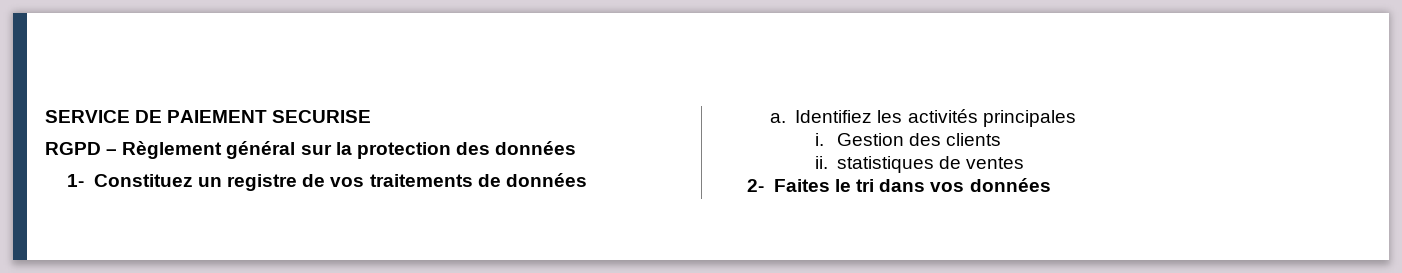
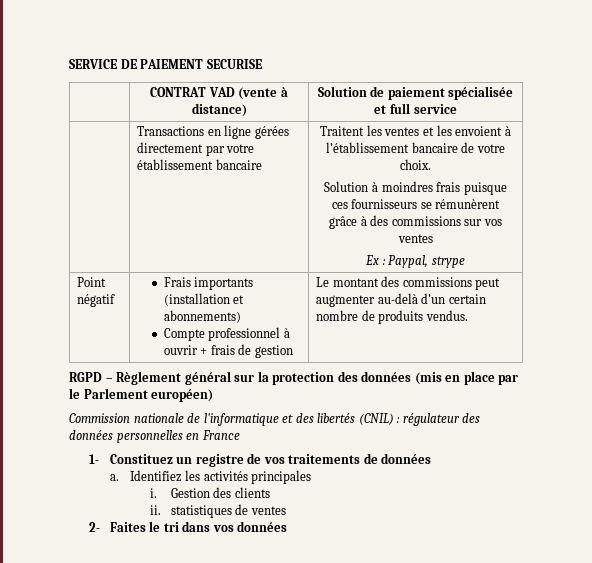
(372, 116) none -> [150,87,288,100] [191,103,247,117] [317,86,514,100] [374,103,457,114] [137,125,289,139] [137,142,255,156] [137,159,262,170] [320,125,511,136] [326,142,505,153] [400,159,432,170] [324,181,507,195] [331,199,501,209] [329,215,502,229] [397,234,433,243] [365,255,465,268] [77,277,107,287] [77,294,116,307] [163,277,254,290] [163,293,245,306] [163,310,241,323] [163,327,290,341] [163,344,293,358] [316,276,501,290] [316,293,486,307] [316,310,468,324] // | CONTRAT VAD (vente à distance) | Solution de paiement spécialisée et full service // | Transactions en ligne gérées directement par votre établissement bancaire | Traitent les ventes et les envoient à l’établissement bancaire de votre choix. // Solution à moindres frais puisque ces fournisseurs se rémunèrent grâce à des commissions sur vos ventes // Ex : Paypal, strype // Point négatif | Frais importants (installation et abonnements) // Compte professionnel à ouvrir + frais de gestion | Le montant des commissions peut augmenter au-delà d’un certain nombre de produits vendus.
(577, 148) none -> [414,371,519,385] [69,388,214,402] [69,413,481,426] [69,430,240,443] (mis en place par le Parlement européen) // Commission nationale de l'informatique et des libertés (CNIL) : régulateur des données personnelles en France

